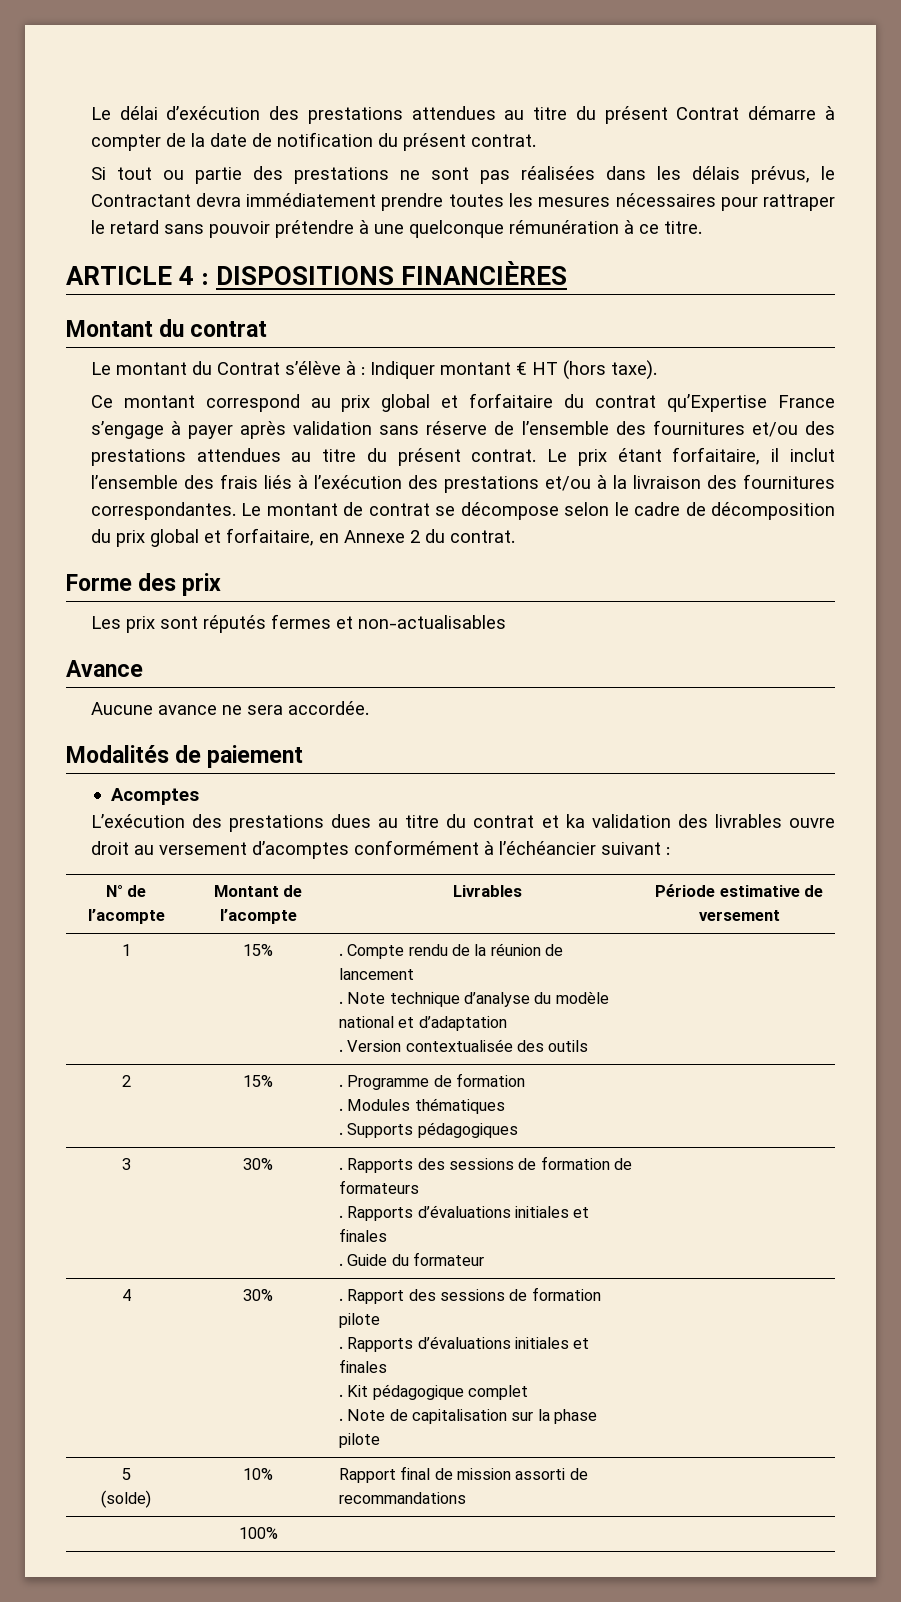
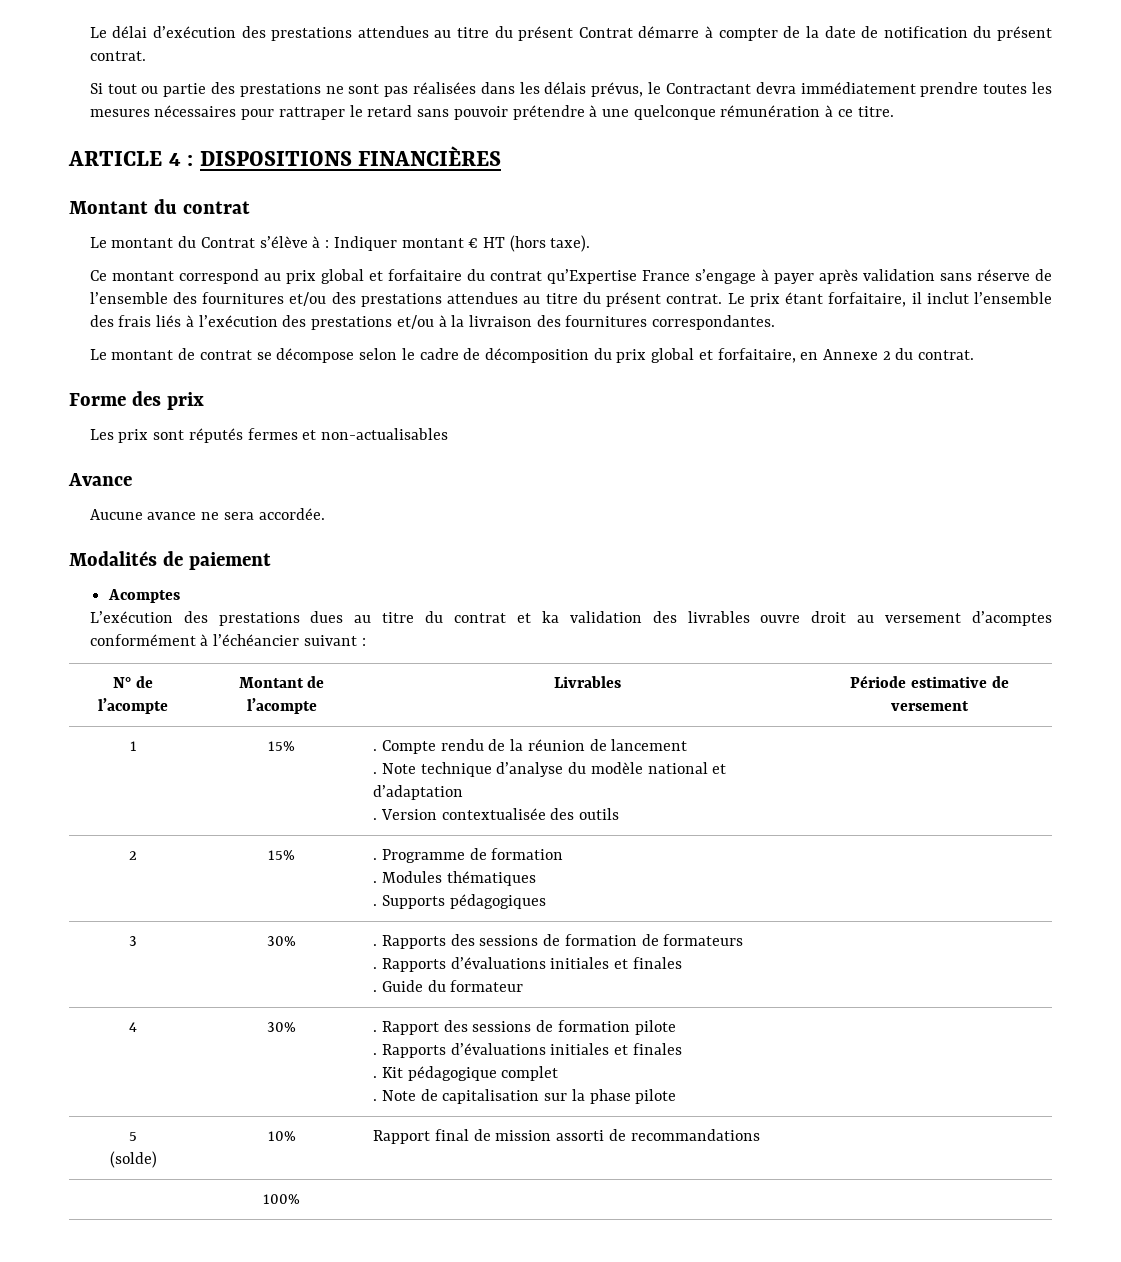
(236, 511) none -> (776, 322) //

